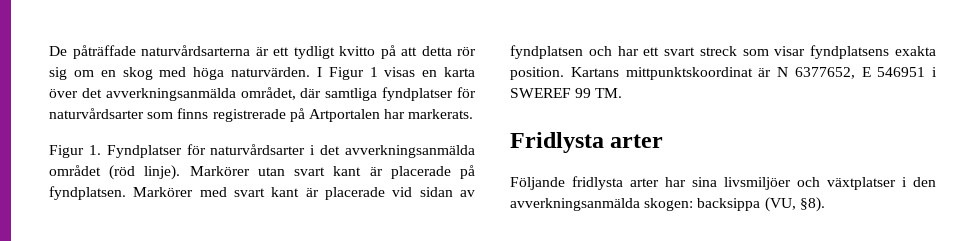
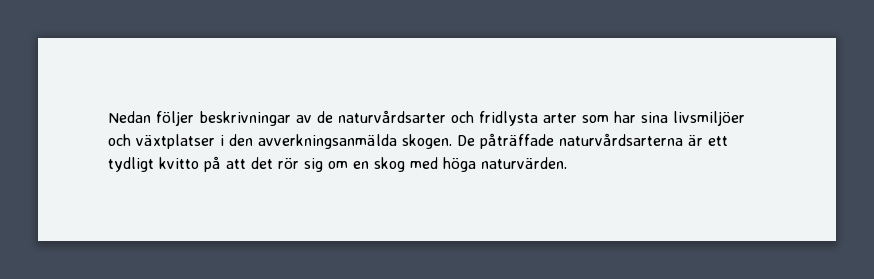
(49, 51) none -> [108,110,745,126] [108,134,452,149] Nedan följer beskrivningar av de naturvårdsarter och fridlysta arter som har sina livsmiljöer och växtplatser i den avverkningsanmälda skogen.
[421,46,452,56] detta -> [251,157,273,169] det
[316,67,475,80] [49,87,476,101] [49,108,474,122] [49,144,475,158] [49,165,476,180] [49,186,475,200] [510,45,936,59] [510,67,937,80] [510,88,623,98] [510,132,664,153] [510,176,936,190] [510,197,825,212] I Figur 1 visas en karta över det avverkningsanmälda området, där samtliga fyndplatser för naturvårdsarter som finns registrerade på Artportalen har markerats. // Figur 1. Fyndplatser för naturvårdsarter i det avverkningsanmälda området (röd linje). Markörer utan svart kant är placerade på fyndplatsen. Markörer med svart kant är placerade vid sidan av fyndplatsen och har ett svart streck som visar fyndplatsens exakta position. Kartans mittpunktskoordinat är N 6377652, E 546951 i SWEREF 99 TM. // Fridlysta arter // Följande fridlysta arter har sina livsmiljöer och växtplatser i den avverkningsanmälda skogen: backsippa (VU, §8). -> (567, 163) none

